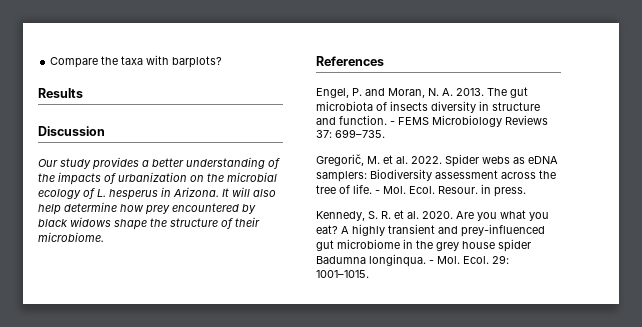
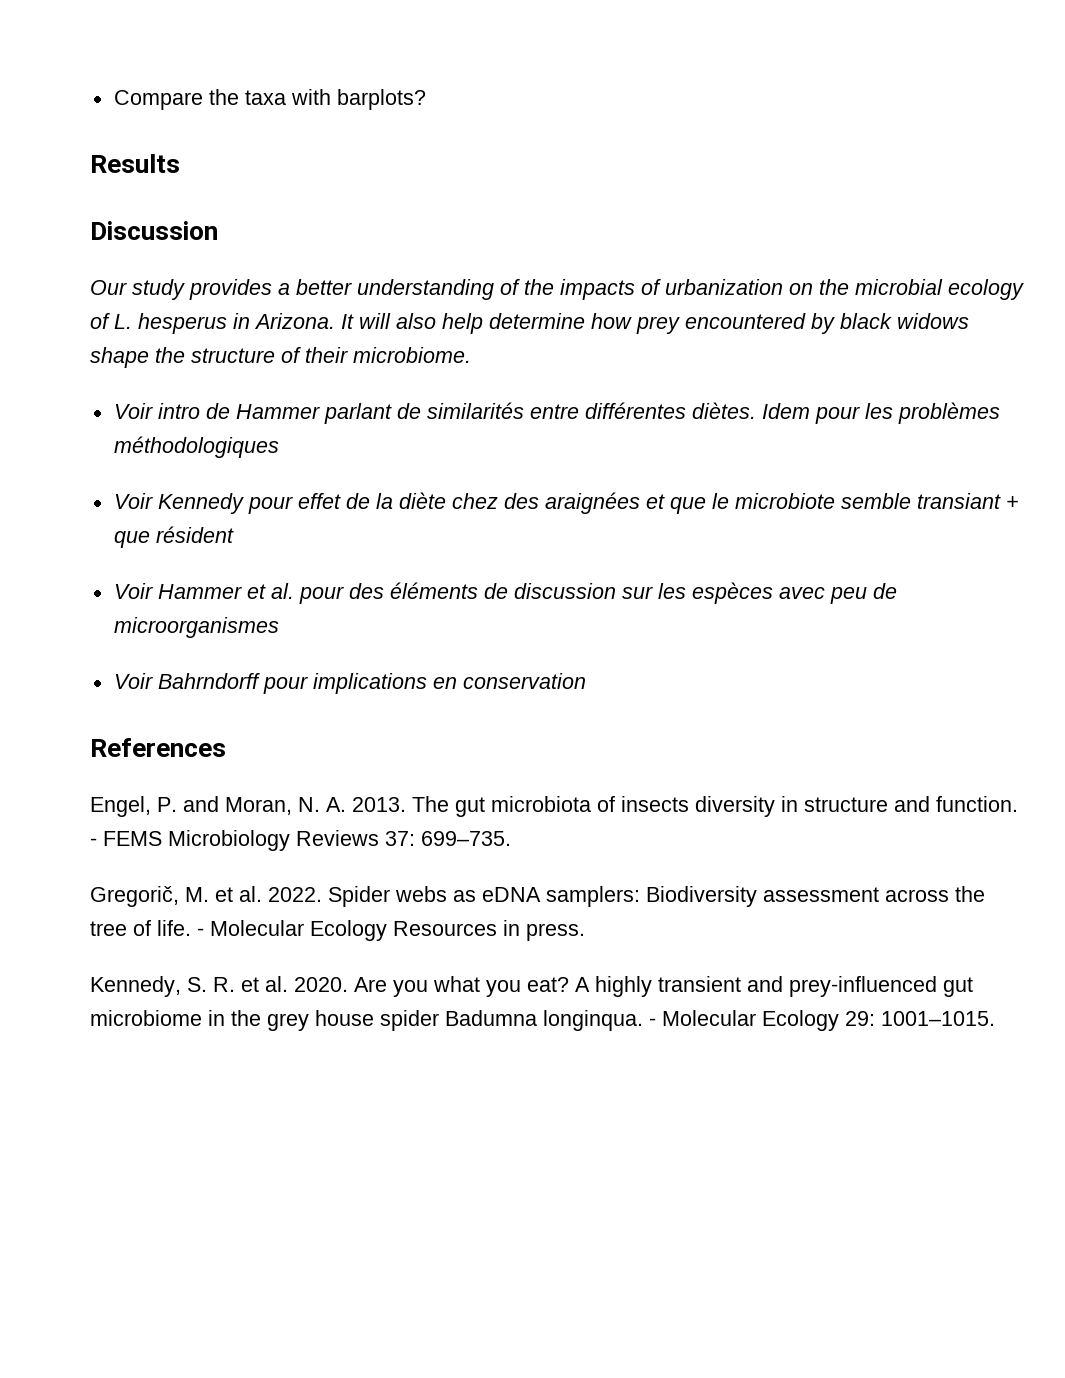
(104, 237) none -> [113,402,1000,424] [113,436,279,458] [113,492,1019,514] [113,526,234,548] [113,582,897,604] [113,617,279,638] [113,673,586,694] // Voir intro de Hammer parlant de similarités entre différentes diètes. Idem pour les problèmes méthodologiques // Voir Kennedy pour effet de la diète chez des araignées et que le microbiote semble transiant + que résident // Voir Hammer et al. pour des éléments de discussion sur les espèces avec peu de microorganismes // Voir Bahrndorff pour implications en conservation
[383,186,478,194] Mol. Ecol. Resour. -> [210,920,497,941] Molecular Ecology Resources
[437,256,489,264] Mol. Ecol. -> [662,1010,839,1031] Molecular Ecology

